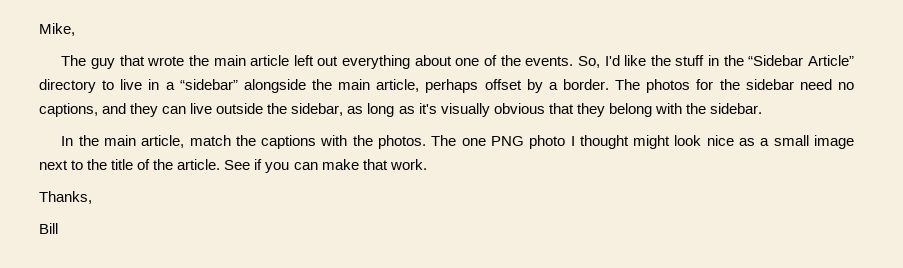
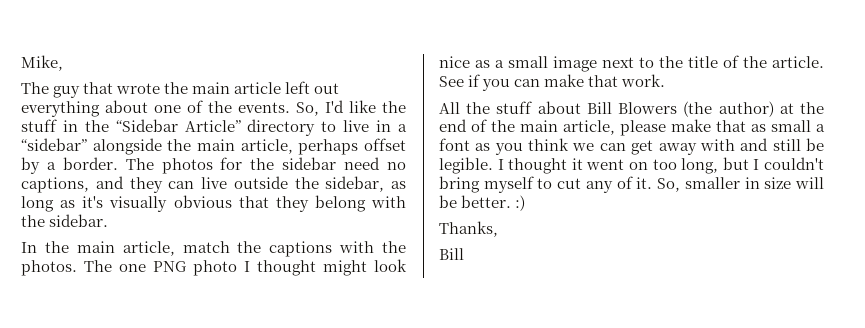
(427, 164) none -> [439,101,824,117] [439,119,825,136] [439,138,824,155] [439,157,824,174] [439,176,824,193] [439,195,526,211] // All the stuff about Bill Blowers (the author) at the end of the main article, please make that as small a font as you think we can get away with and still be legible. I thought it went on too long, but I couldn't bring myself to cut any of it. So, smaller in size will be better. :)

